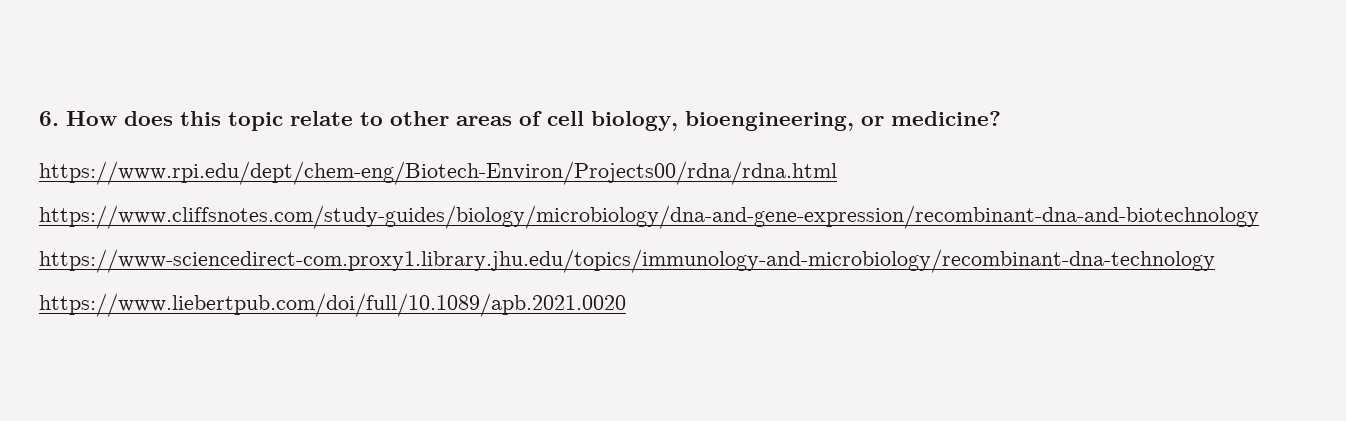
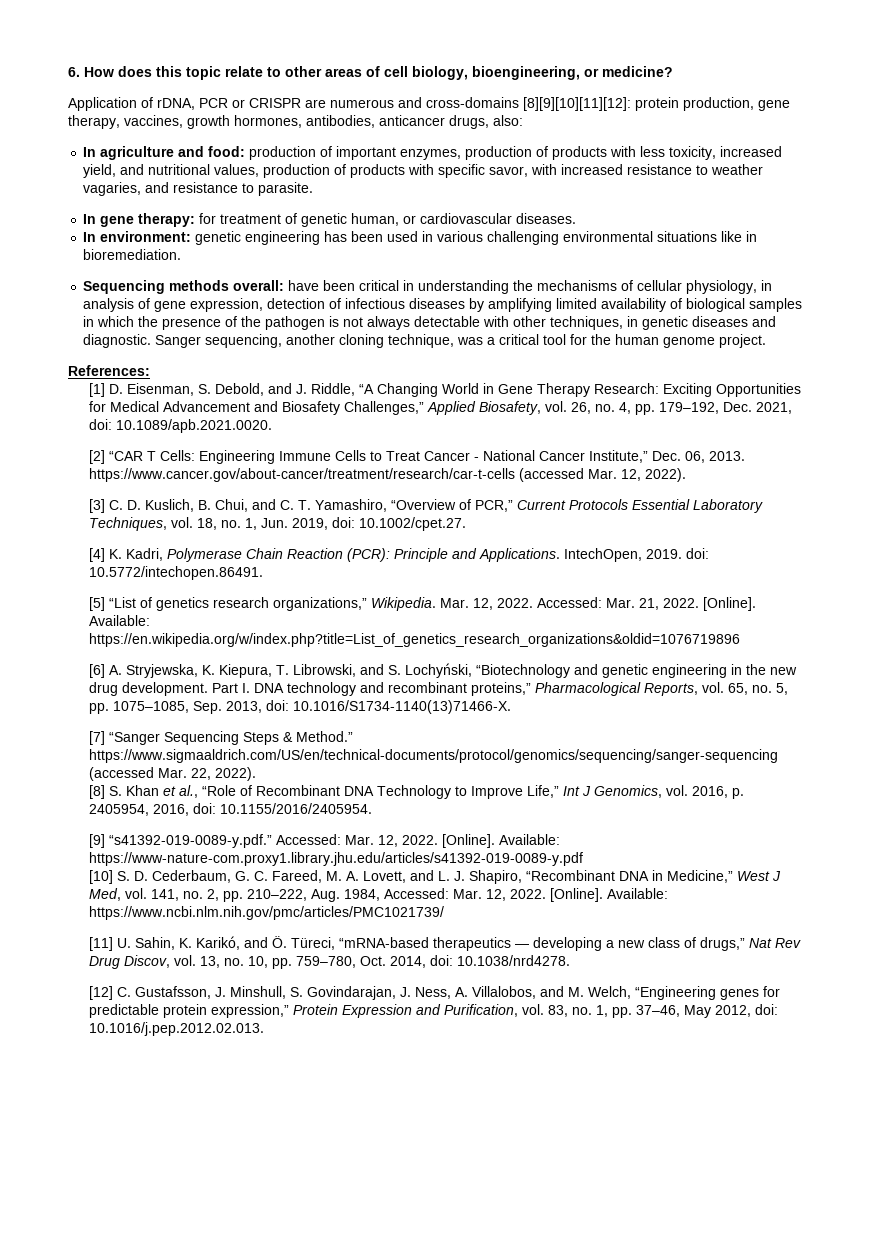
[39,161,837,185] [39,205,1259,229] [39,249,1215,273] [39,293,626,317] https://www.rpi.edu/dept/chem-eng/Biotech-Environ/Projects00/rdna/rdna.html // https://www.cliffsnotes.com/study-guides/biology/microbiology/dna-and-gene-expression/recombinant-dna-and-biotechnology // https://www-sciencedirect-com.proxy1.library.jhu.edu/topics/immunology-and-microbiology/recombinant-dna-technology // https://www.liebertpub.com/doi/full/10.1089/apb.2021.0020 -> [68,97,790,111] [68,115,523,129] [83,146,783,160] [83,164,764,178] [83,182,314,196] [83,213,577,227] [83,231,758,245] [83,249,182,260] [83,280,773,294] [83,298,803,312] [83,316,777,330] [83,334,767,348] [68,365,150,376] [88,383,801,397] [88,401,792,415] [88,419,272,433] [88,450,745,464] [88,468,686,482] [88,499,763,513] [88,517,466,531] [88,548,709,562] [88,566,263,580] [88,597,756,611] [88,615,150,626] [88,633,740,647] [88,663,797,678] [88,682,788,696] [88,700,511,714] [88,731,353,745] [88,749,778,763] [88,767,256,781] [88,785,744,799] [88,803,372,816] [88,834,560,848] [88,852,583,866] [88,870,781,884] [88,888,668,902] [88,906,444,920] [88,936,801,951] [88,955,570,969] [88,986,780,1000] [88,1004,778,1018] [88,1022,264,1036] Application of rDNA, PCR or CRISPR are numerous and cross-domains [8][9][10][11][12]: protein production, gene therapy, vaccines, growth hormones, antibodies, anticancer drugs, also: // In agriculture and food: production of important enzymes, production of products with less toxicity, increased yield, and nutritional values, production of products with specific savor, with increased resistance to weather vagaries, and resistance to parasite. // In gene therapy: for treatment of genetic human, or cardiovascular diseases. // In environment: genetic engineering has been used in various challenging environmental situations like in bioremediation. // Sequencing methods overall: have been critical in understanding the mechanisms of cellular physiology, in analysis of gene expression, detection of infectious diseases by amplifying limited availability of biological samples in which the presence of the pathogen is not always detectable with other techniques, in genetic diseases and diagnostic. Sanger sequencing, another cloning technique, was a critical tool for the human genome project. // References: // [1] D. Eisenman, S. Debold, and J. Riddle, “A Changing World in Gene Therapy Research: Exciting Opportunities for Medical Advancement and Biosafety Challenges,” Applied Biosafety, vol. 26, no. 4, pp. 179–192, Dec. 2021, doi: 10.1089/apb.2021.0020. // [2] “CAR T Cells: Engineering Immune Cells to Treat Cancer - National Cancer Institute,” Dec. 06, 2013. https://www.cancer.gov/about-cancer/treatment/research/car-t-cells (accessed Mar. 12, 2022). // [3] C. D. Kuslich, B. Chui, and C. T. Yamashiro, “Overview of PCR,” Current Protocols Essential Laboratory Techniques, vol. 18, no. 1, Jun. 2019, doi: 10.1002/cpet.27. // [4] K. Kadri, Polymerase Chain Reaction (PCR): Principle and Applications. IntechOpen, 2019. doi: 10.5772/intechopen.86491. // [5] “List of genetics research organizations,” Wikipedia. Mar. 12, 2022. Accessed: Mar. 21, 2022. [Online]. Available: https://en.wikipedia.org/w/index.php?title=List_of_genetics_research_organizations&oldid=1076719896 // [6] A. Stryjewska, K. Kiepura, T. Librowski, and S. Lochyński, “Biotechnology and genetic engineering in the new drug development. Part I. DNA technology and recombinant proteins,” Pharmacological Reports, vol. 65, no. 5, pp. 1075–1085, Sep. 2013, doi: 10.1016/S1734-1140(13)71466-X. // [7] “Sanger Sequencing Steps & Method.” https://www.sigmaaldrich.com/US/en/technical-documents/protocol/genomics/sequencing/sanger-sequencing (accessed Mar. 22, 2022). // [8] S. Khan et al., “Role of Recombinant DNA Technology to Improve Life,” Int J Genomics, vol. 2016, p. 2405954, 2016, doi: 10.1155/2016/2405954. // [9] “s41392-019-0089-y.pdf.” Accessed: Mar. 12, 2022. [Online]. Available: https://www-nature-com.proxy1.library.jhu.edu/articles/s41392-019-0089-y.pdf // [10] S. D. Cederbaum, G. C. Fareed, M. A. Lovett, and L. J. Shapiro, “Recombinant DNA in Medicine,” West J Med, vol. 141, no. 2, pp. 210–222, Aug. 1984, Accessed: Mar. 12, 2022. [Online]. Available: https://www.ncbi.nlm.nih.gov/pmc/articles/PMC1021739/ // [11] U. Sahin, K. Karikó, and Ö. Türeci, “mRNA-based therapeutics — developing a new class of drugs,” Nat Rev Drug Discov, vol. 13, no. 10, pp. 759–780, Oct. 2014, doi: 10.1038/nrd4278. // [12] C. Gustafsson, J. Minshull, S. Govindarajan, J. Ness, A. Villalobos, and M. Welch, “Engineering genes for predictable protein expression,” Protein Expression and Purification, vol. 83, no. 1, pp. 37–46, May 2012, doi: 10.1016/j.pep.2012.02.013.

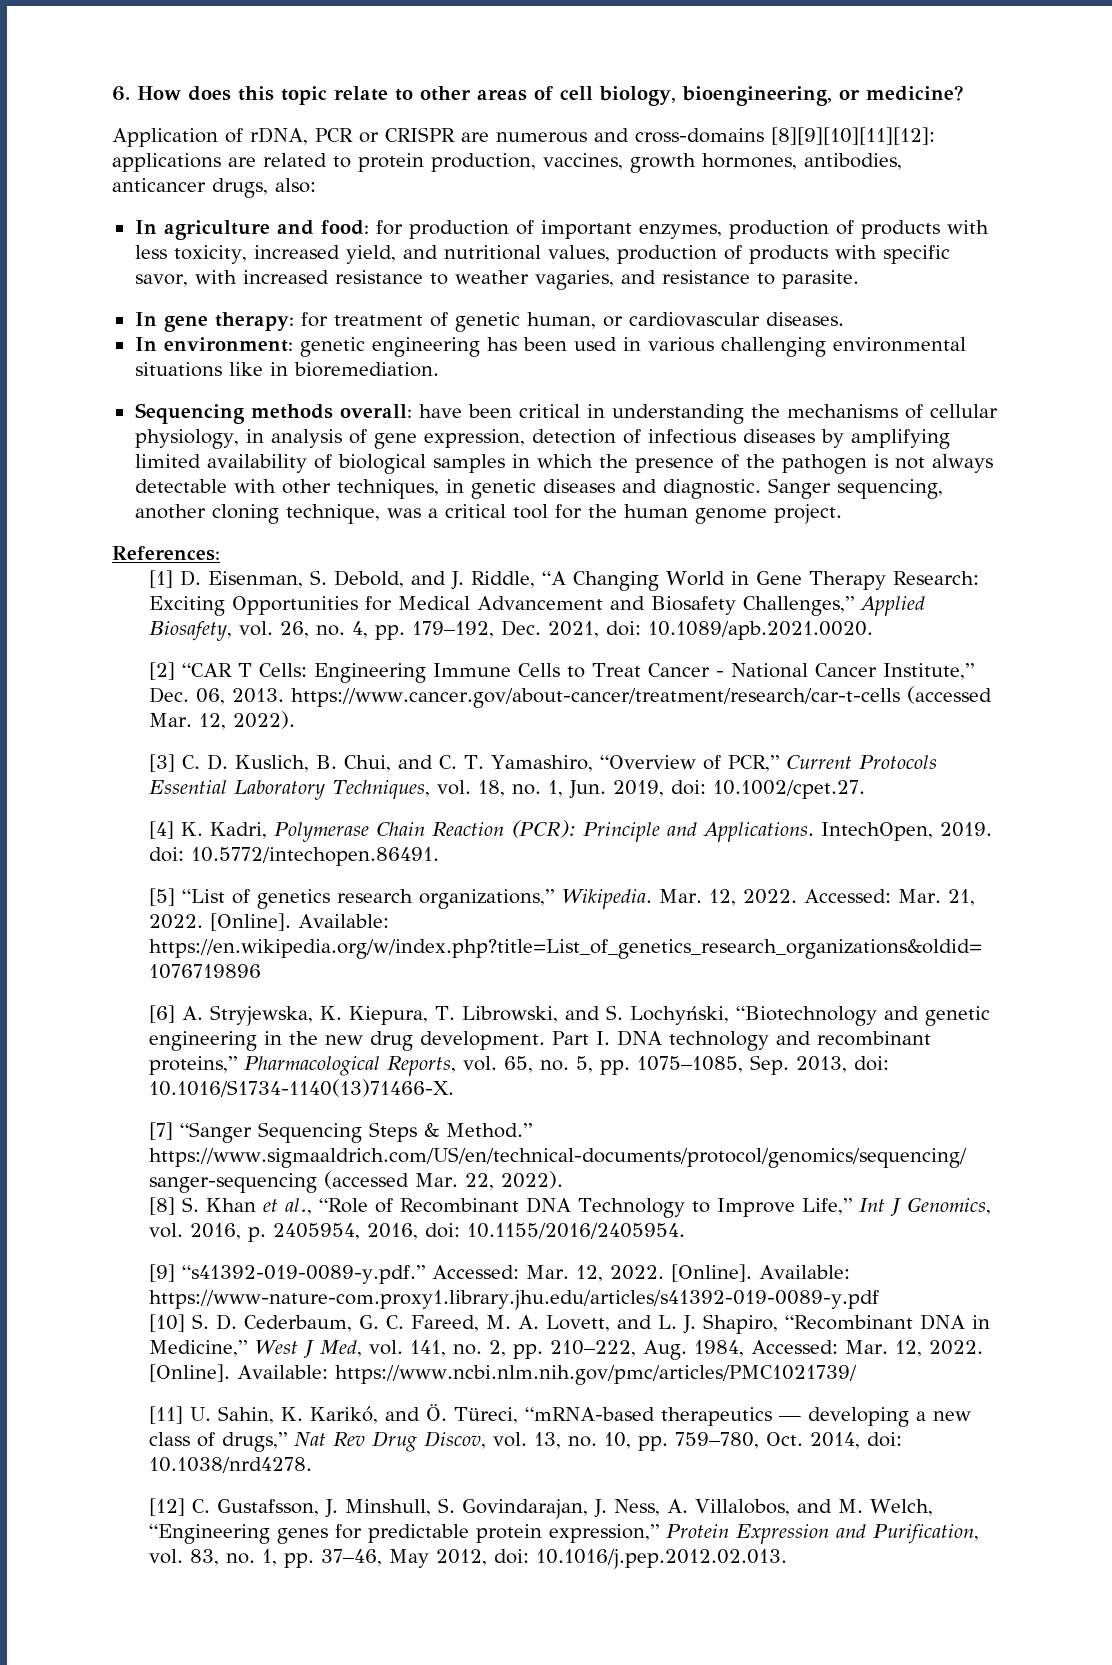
[635,97,790,111] [68,115,120,129] protein production, gene therapy, -> [112,153,536,172] applications are related to protein production,
(246, 151) none -> [375,220,403,235] for

